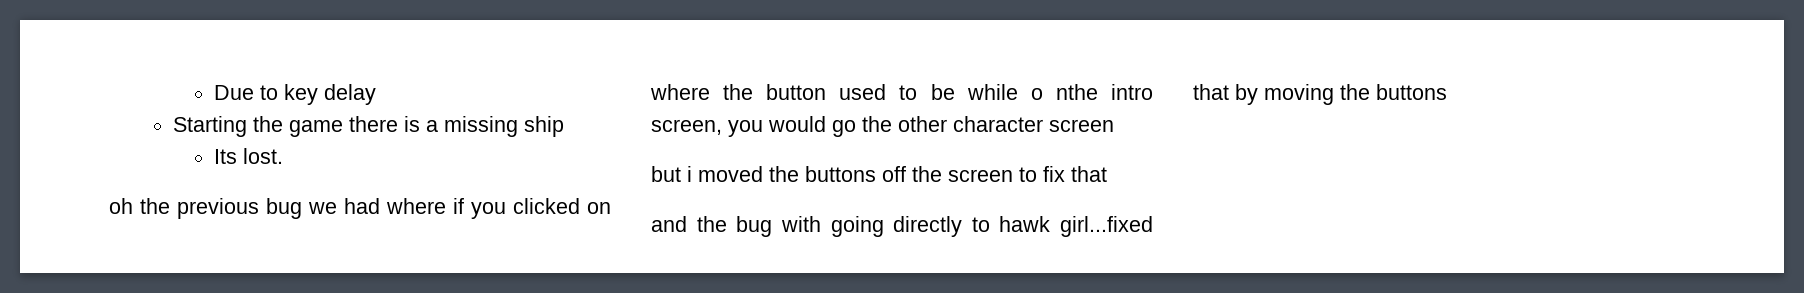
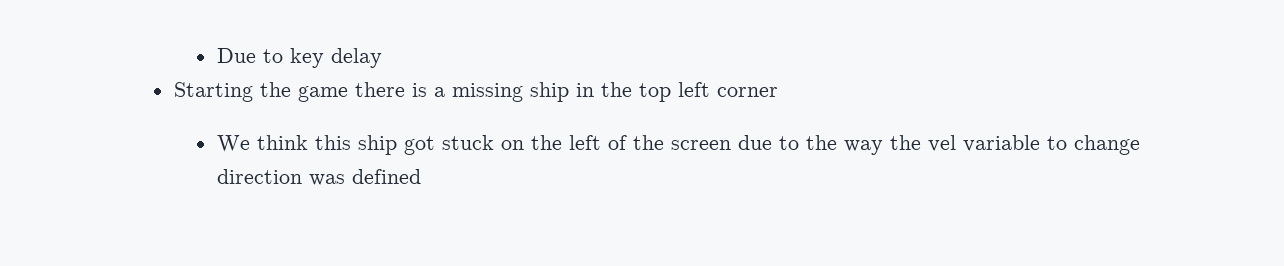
[214,148,284,164] [109,198,611,219] [650,84,1153,100] [651,116,1114,137] [651,166,1107,182] [651,216,1153,237] [1193,84,1447,105] // Its lost. // oh the previous bug we had where if you clicked on where the button used to be while o nthe intro screen, you would go the other character screen // but i moved the buttons off the screen to fix that // and the bug with going directly to hawk girl...fixed that by moving the buttons -> [575,82,778,102] [216,135,1140,155] [216,169,421,186] in the top left corner // We think this ship got stuck on the left of the screen due to the way the vel variable to change direction was defined

